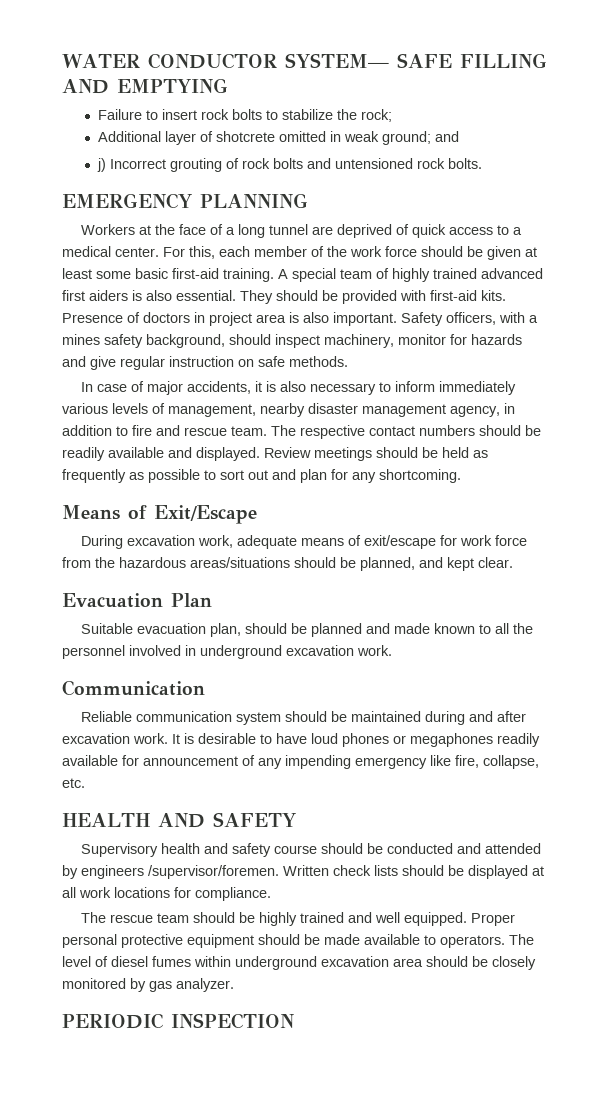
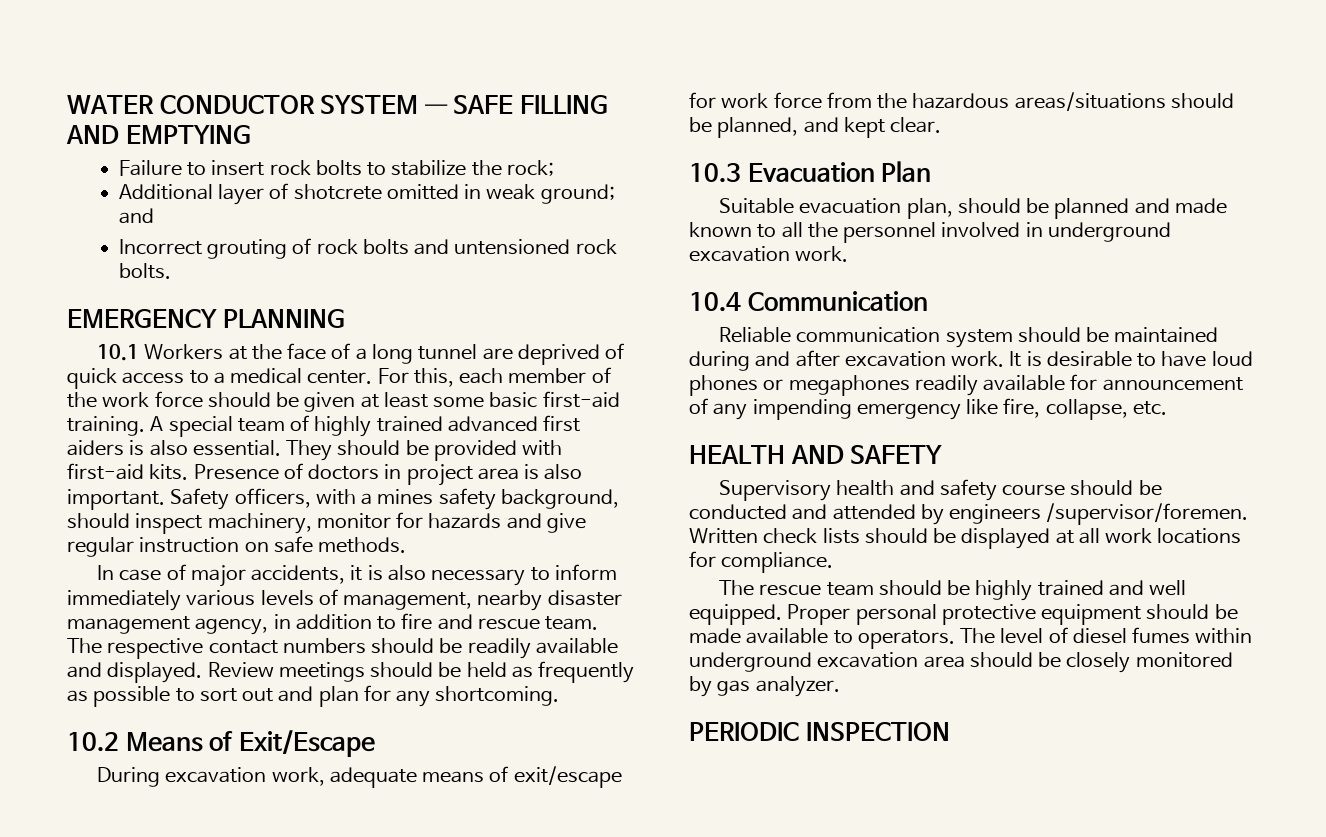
[284,53,389,68] SYSTEM— -> [320,95,448,114] SYSTEM —
[96,158,106,172] j) -> (154, 216) none
(308, 200) none -> [97,344,140,361] 10.1
(461, 476) none -> [67,732,119,752] 10.2
(513, 562) none -> [689,163,741,183] 10.3
(392, 650) none -> [689,292,741,312] 10.4

